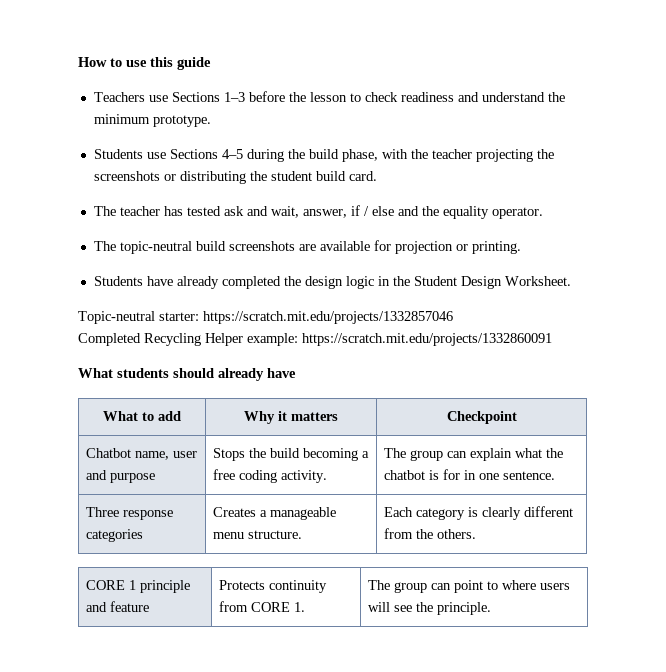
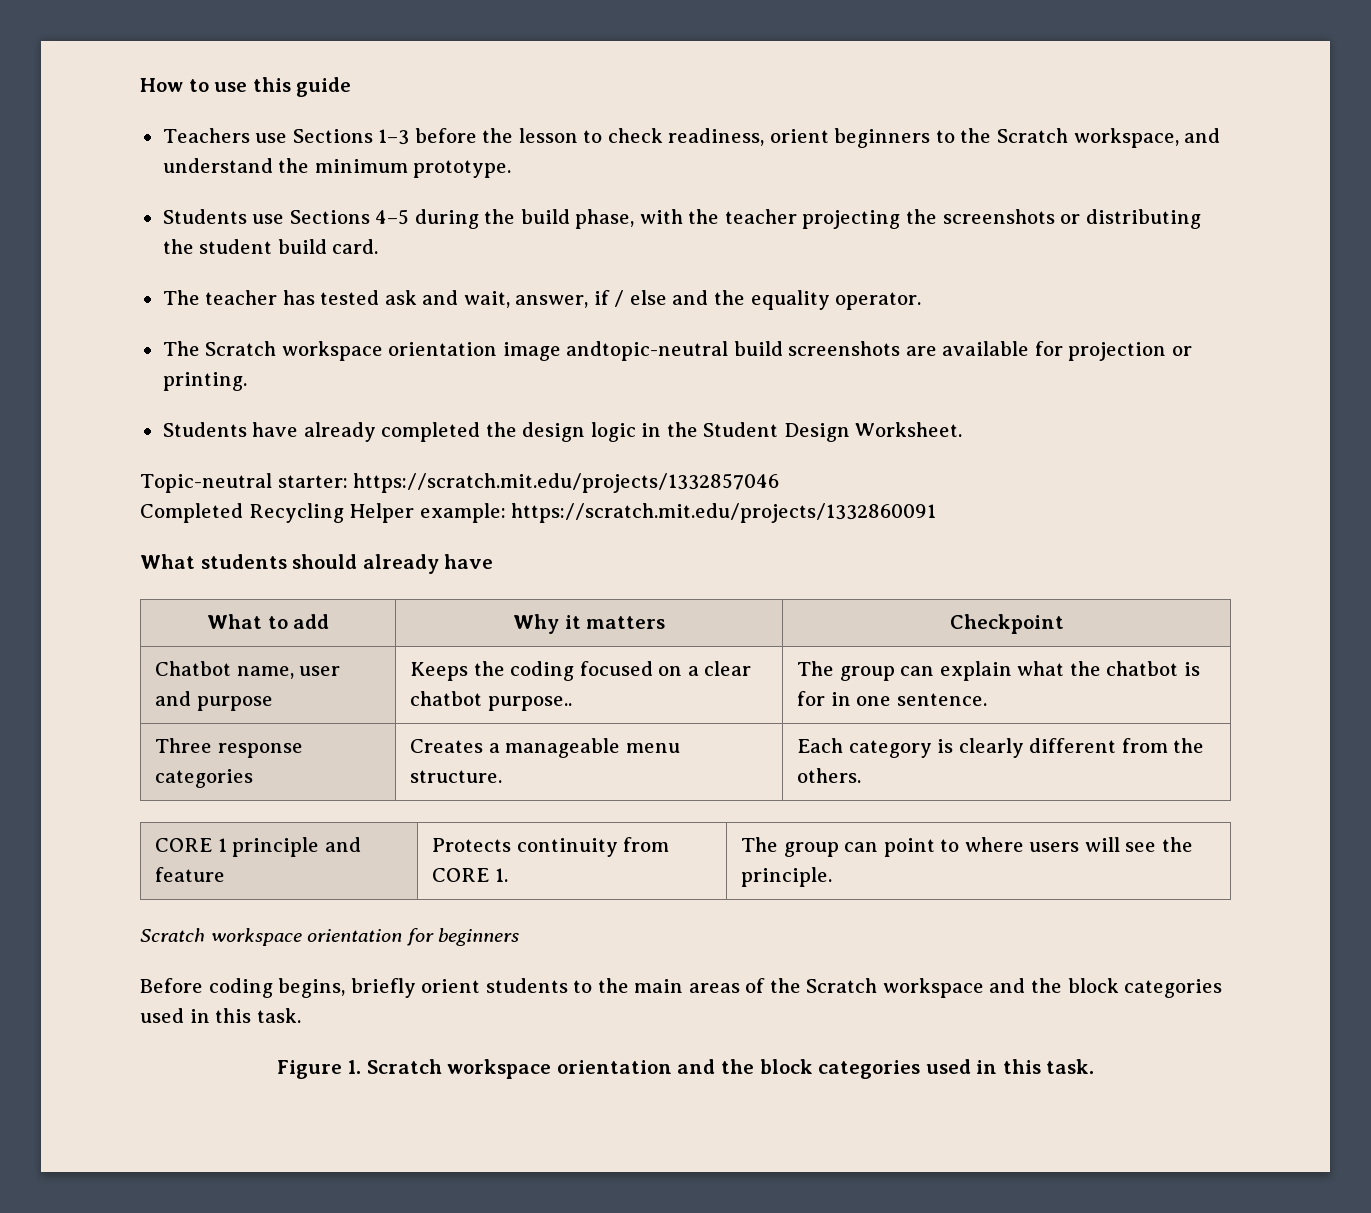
[400,92,454,102] readiness -> [668,128,1179,148] readiness, orient beginners to the Scratch workspace,
[119,241,192,254] topic-neutral -> [205,341,729,361] Scratch workspace orientation image andtopic-neutral
[212,448,369,461] [212,469,327,483] Stops the build becoming a free coding activity. -> [410,661,752,681] [410,691,572,711] Keeps the coding focused on a clear chatbot purpose..
(491, 608) none -> [140,928,520,946] [140,978,1223,998] [140,1008,301,1023] [276,1059,1095,1079] // Scratch workspace orientation for beginners // Before coding begins, briefly orient students to the main areas of the Scratch workspace and the block categories used in this task. // Figure 1. Scratch workspace orientation and the block categories used in this task.

